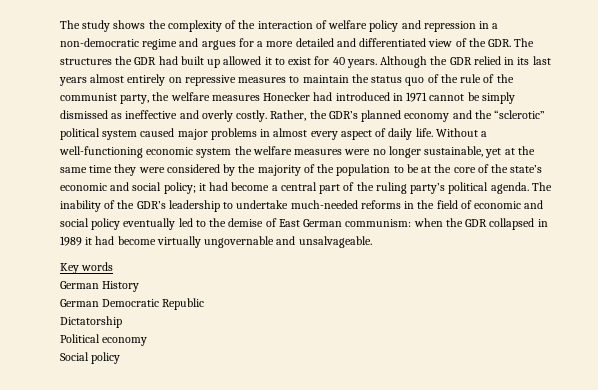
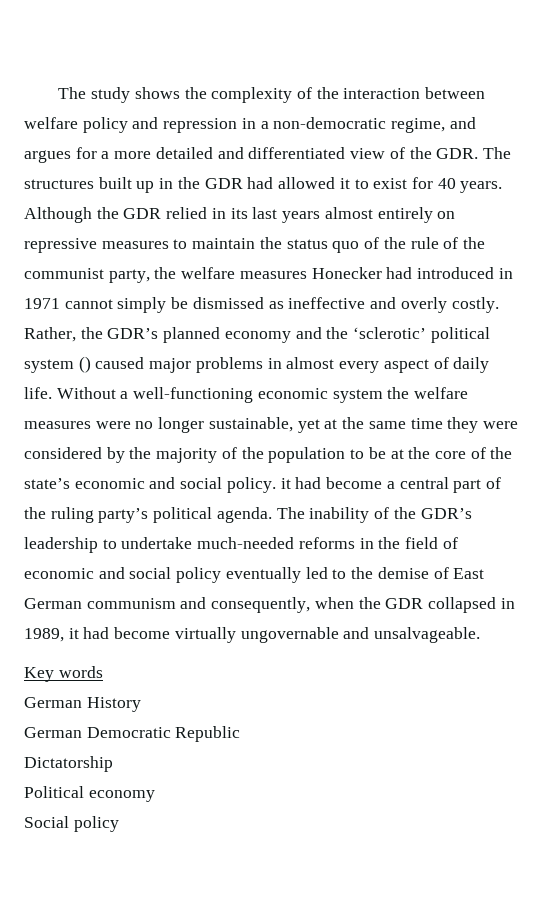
[315,20,327,29] of -> [425,87,486,99] between
[142,39,178,50] regime -> [391,118,446,133] regime,
(112, 61) none -> [98,177,174,193] built up in
[180,56,221,68] built up -> (274, 183) none
[467,92,515,104] be simply -> [117,297,189,313] simply be
[494,110,546,119] “sclerotic” -> [353,327,427,339] ‘sclerotic’
(138, 135) none -> [78,356,91,373] ()
[163,182,196,194] policy; -> [226,477,276,493] policy.
[345,219,412,227] communism: -> [86,597,311,613] communism and consequently,
[60,236,82,246] 1989 -> [24,628,64,642] 1989,

